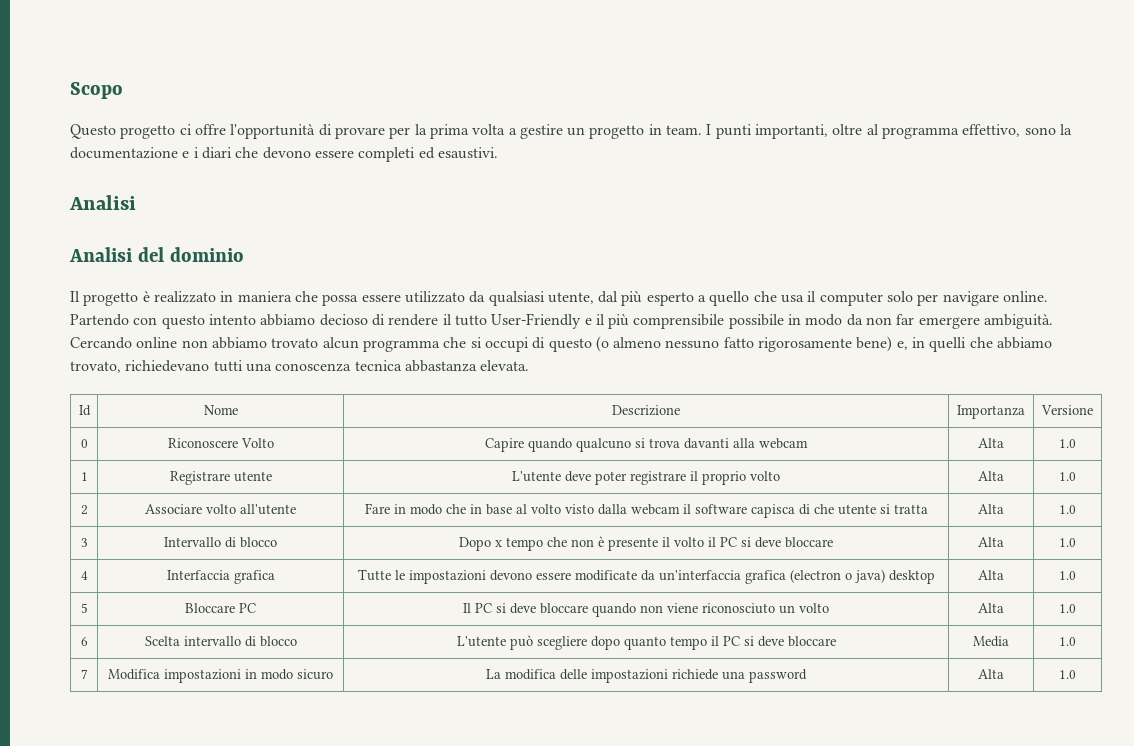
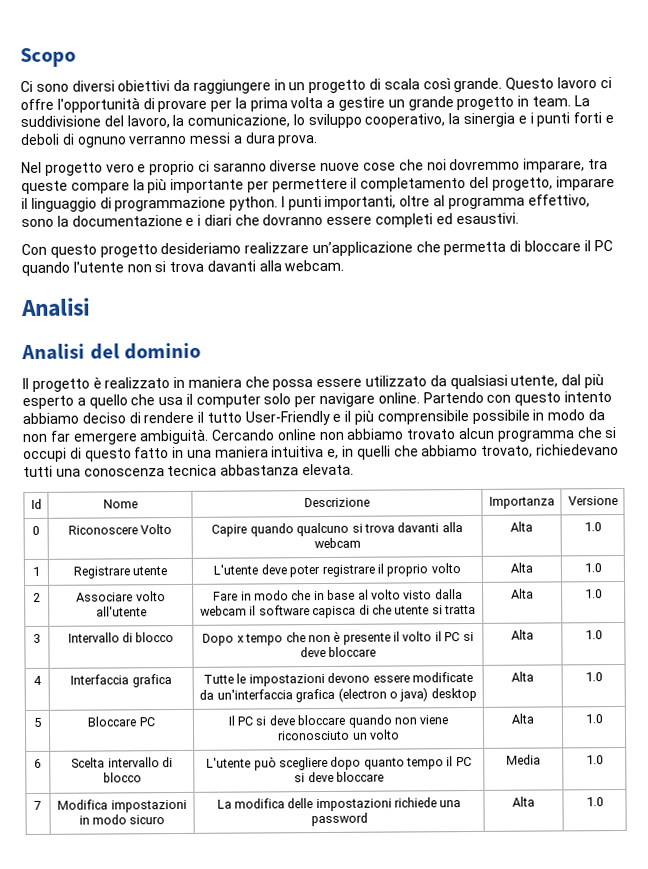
[70,124,176,139] Questo progetto -> [20,77,597,94] Ci sono diversi obiettivi da raggiungere in un progetto di scala così grande. Questo lavoro
(586, 131) none -> [407,96,454,111] grande
(703, 130) none -> [573,95,590,107] [20,112,614,129] [20,132,319,148] [21,158,608,176] [21,176,615,195] [21,196,279,212] La suddivisione del lavoro, la comunicazione, lo sviluppo cooperativo, la sinergia e i punti forti e deboli di ognuno verranno messi a dura prova. // Nel progetto vero e proprio ci saranno diverse nuove cose che noi dovremmo imparare, tra queste compare la più importante per permettere il completamento del progetto, imparare il linguaggio di programmazione python.
[262,147,311,159] devono -> [262,213,324,226] dovranno
(498, 153) none -> [21,240,613,258] [21,259,345,277] // Con questo progetto desideriamo realizzare un’applicazione che permetta di bloccare il PC quando l'utente non si trova davanti alla webcam.
[319,314,368,326] decioso -> [81,412,126,424] deciso
[595,336,893,352] (o almeno nessuno fatto rigorosamente bene) -> [134,445,325,459] fatto in una maniera intuitiva

